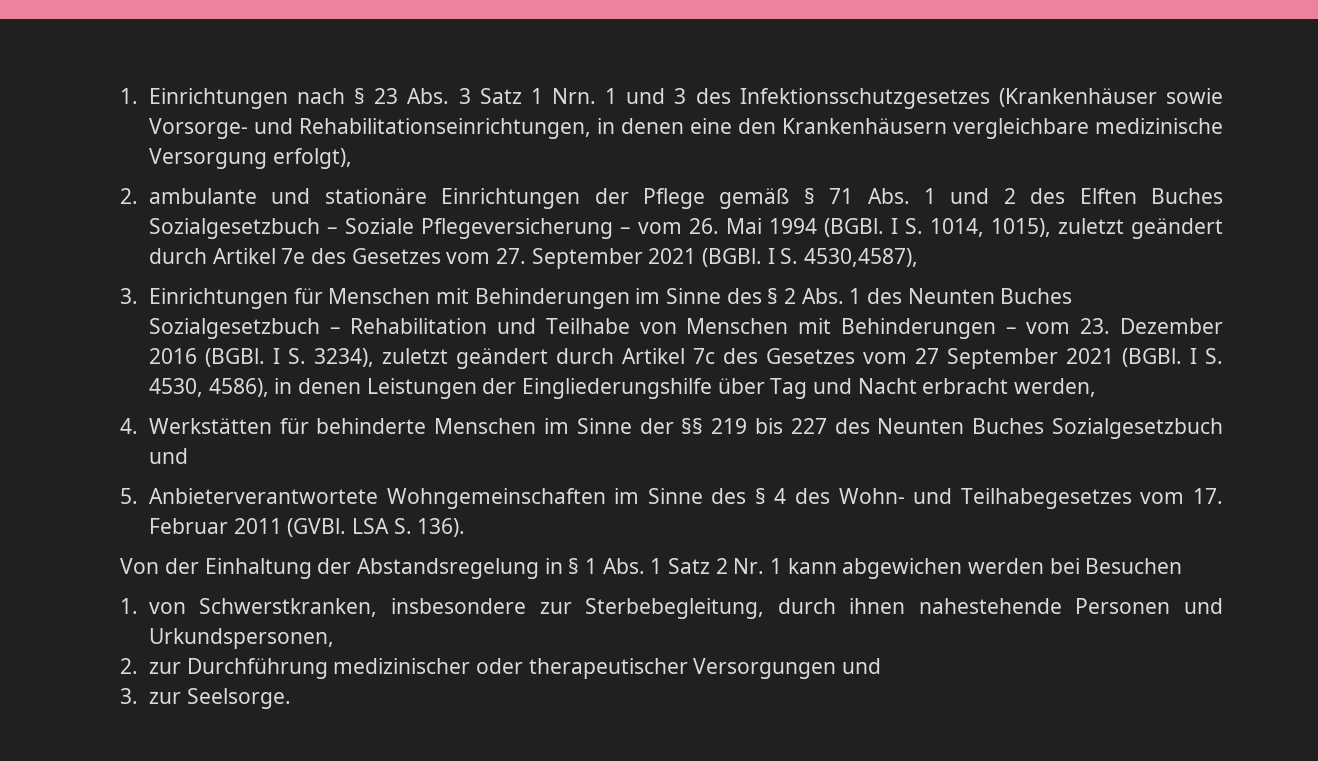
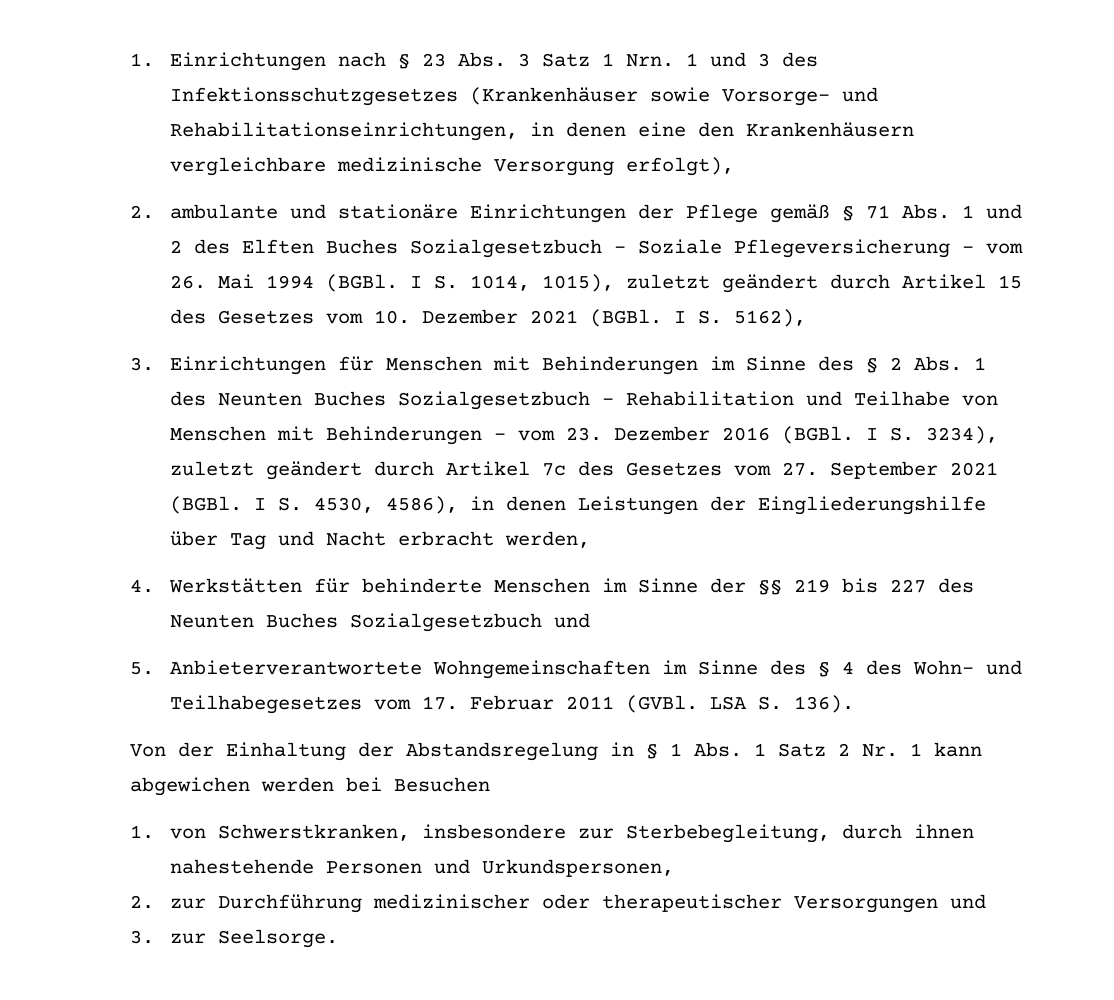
[281,248,918,269] 7e des Gesetzes vom 27. September 2021 (BGBl. I S. 4530,4587), -> [997,275,1022,289] [169,309,806,327] 15 des Gesetzes vom 10. Dezember 2021 (BGBl. I S. 5162),
[914,348,939,364] 27 -> [781,462,818,476] 27.

